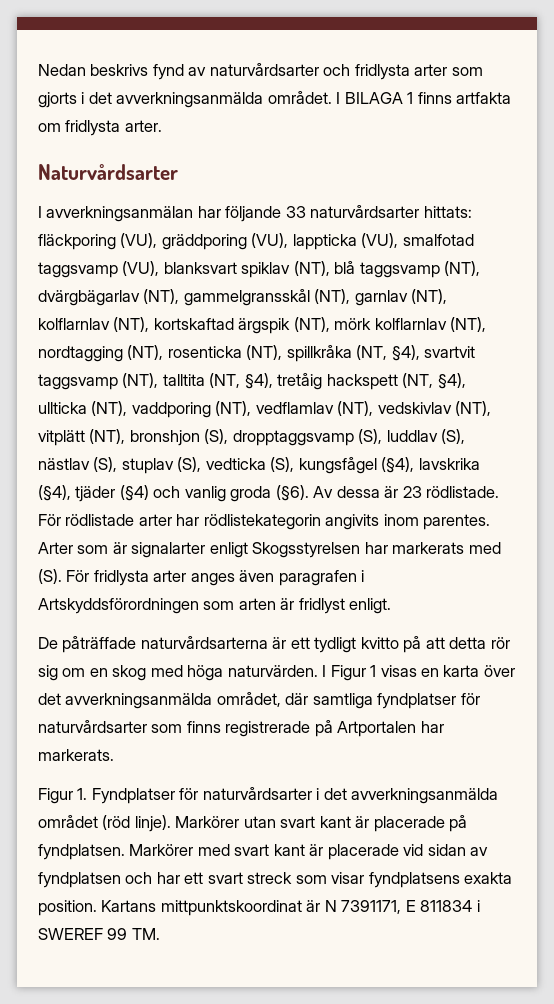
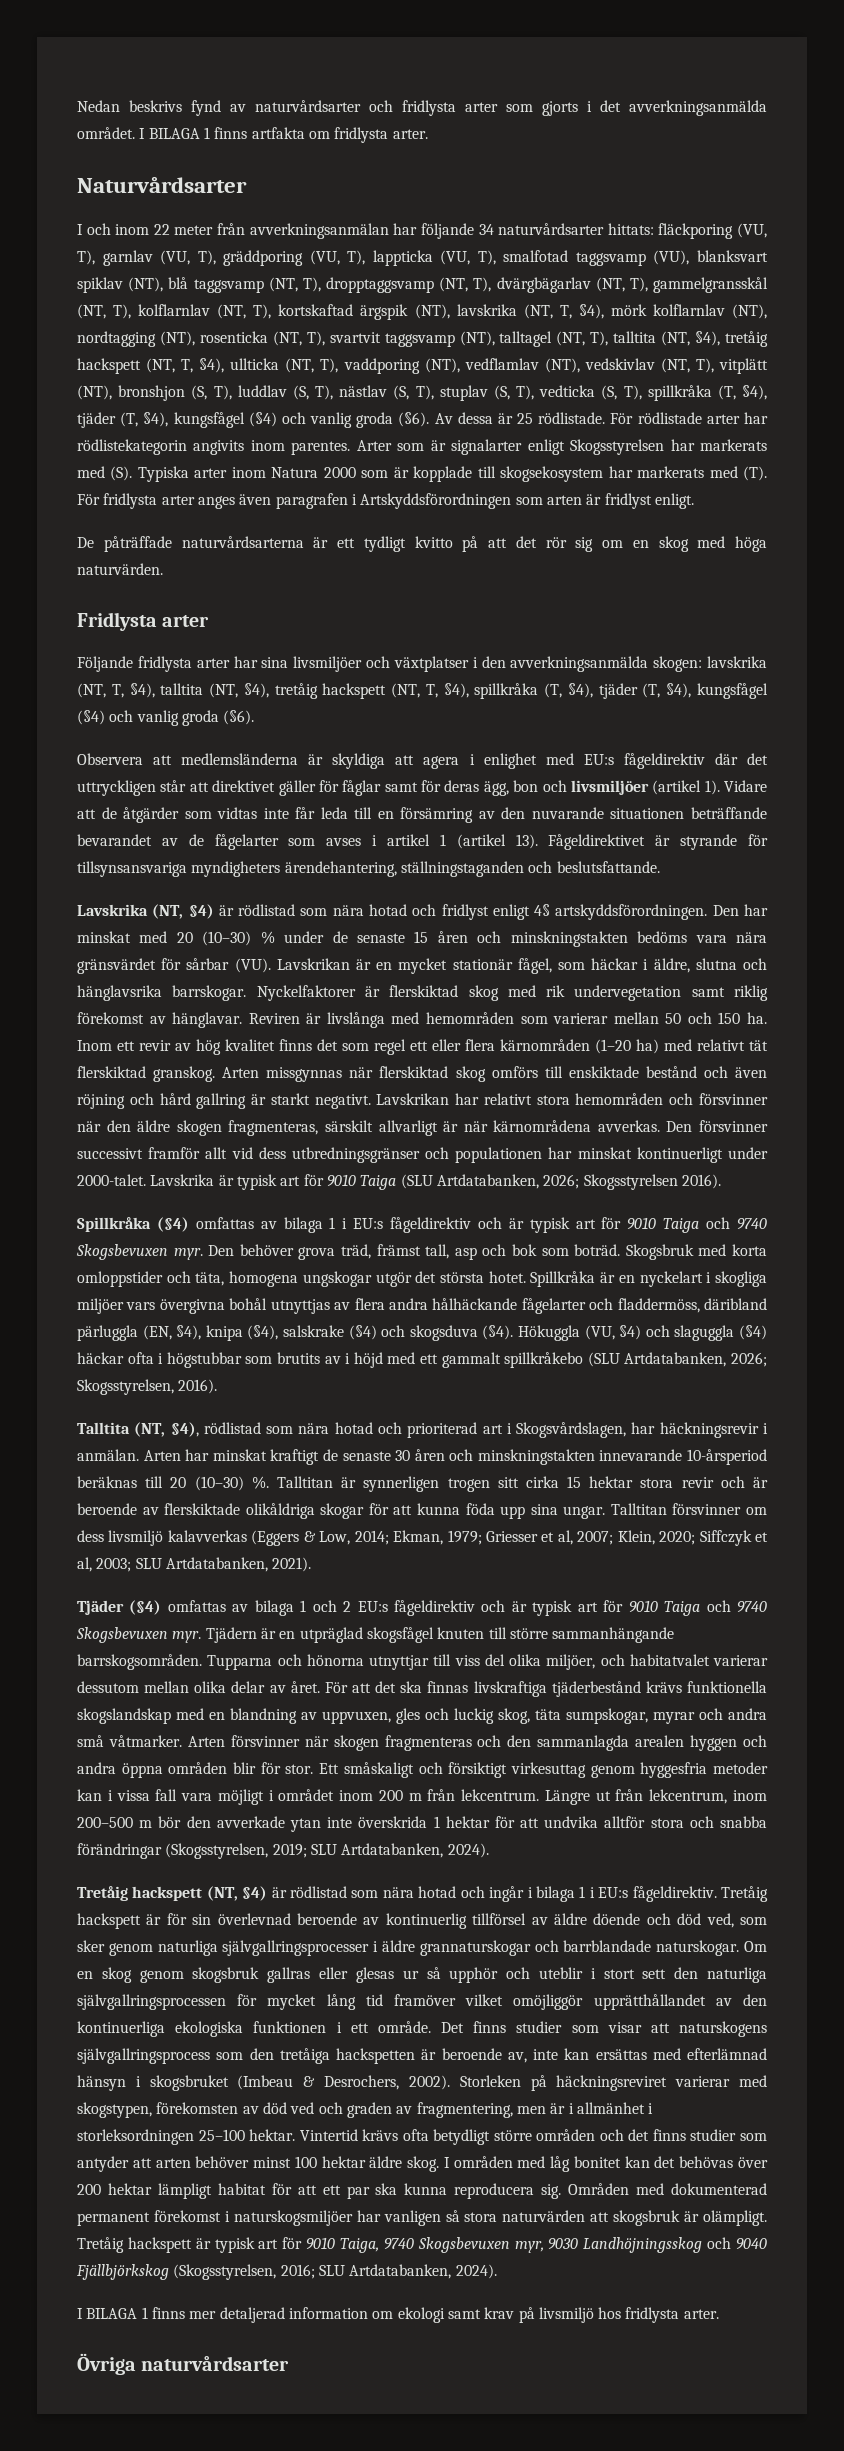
(42, 212) none -> [86,223,246,235] och inom 22 meter från
[285,206,306,218] 33 -> [478,224,494,235] 34
[120,233,399,250] (VU), gräddporing (VU), lappticka (VU), -> [737,223,768,238] [77,250,496,266] (VU, T), garnlav (VU, T), gräddporing (VU, T), lappticka (VU, T),
[444,261,481,276] [38,289,448,306] [38,317,330,334] (NT), dvärgbägarlav (NT), gammelgransskål (NT), garnlav (NT), kolflarnlav (NT), kortskaftad ärgspik (NT), -> [268,277,768,293] [77,304,604,320] (NT, T), dropptaggsvamp (NT, T), dvärgbägarlav (NT, T), gammelgransskål (NT, T), kolflarnlav (NT, T), kortskaftad ärgspik (NT), lavskrika (NT, T, §4),
[246,345,476,362] [38,373,434,390] (NT), spillkråka (NT, §4), svartvit taggsvamp (NT), talltita (NT, §4), tretåig hackspett (NT, -> [272,331,769,347] [77,358,194,374] (NT, T), svartvit taggsvamp (NT), talltagel (NT, T), talltita (NT, §4), tretåig hackspett (NT, T,
[91,401,128,416] (NT), -> [285,358,339,373] (NT, T),
[455,401,492,416] (NT), -> [660,358,714,373] (NT, T),
[204,429,466,446] [38,457,480,474] [38,485,116,502] (S), dropptaggsvamp (S), luddlav (S), nästlav (S), stuplav (S), vedticka (S), kungsfågel (§4), lavskrika (§4), tjäder -> [191,385,767,401] [77,412,245,428] (S, T), luddlav (S, T), nästlav (S, T), stuplav (S, T), vedticka (S, T), spillkråka (T, §4), tjäder (T, §4), kungsfågel
[402,486,422,498] 23 -> [517,413,534,424] 25
(62, 576) none -> [137,466,768,482] Typiska arter inom Natura 2000 som är kopplade till skogsekosystem har markerats med (T).
[449,637,487,649] detta -> [515,536,537,548] det
[322,665,515,681] [38,692,480,709] [38,720,444,737] [38,749,114,761] [38,787,499,804] [38,815,468,832] [38,844,489,860] [38,872,513,888] [38,900,480,916] [38,928,160,940] I Figur 1 visas en karta över det avverkningsanmälda området, där samtliga fyndplatser för naturvårdsarter som finns registrerade på Artportalen har markerats. // Figur 1. Fyndplatser för naturvårdsarter i det avverkningsanmälda området (röd linje). Markörer utan svart kant är placerade på fyndplatsen. Markörer med svart kant är placerade vid sidan av fyndplatsen och har ett svart streck som visar fyndplatsens exakta position. Kartans mittpunktskoordinat är N 7391171, E 811834 i SWEREF 99 TM. -> [77,612,210,631] [77,656,767,672] [77,683,768,699] [77,710,255,726] [77,753,769,769] [77,780,767,796] [77,807,768,823] [77,834,768,850] [77,861,660,877] [77,904,768,920] [77,931,768,947] [77,958,768,974] [77,985,768,1001] [77,1012,767,1028] [77,1039,768,1055] [77,1066,767,1082] [77,1093,768,1109] [77,1120,769,1136] [77,1147,768,1163] [77,1174,721,1190] [77,1217,767,1233] [76,1244,768,1260] [77,1271,767,1287] [77,1298,767,1314] [77,1325,768,1341] [77,1352,768,1368] [77,1379,218,1395] [77,1422,769,1438] [77,1449,767,1465] [77,1476,768,1492] [77,1503,767,1519] [77,1530,768,1546] [77,1557,312,1572] [77,1600,768,1616] [76,1627,675,1643] [77,1654,768,1670] [77,1681,767,1697] [77,1708,767,1724] [77,1735,767,1751] [77,1762,769,1778] [77,1789,767,1805] [77,1816,767,1832] [77,1843,489,1859] [77,1886,768,1902] [77,1913,767,1929] [77,1940,767,1956] [77,1967,767,1983] [77,1994,768,2010] [77,2021,767,2037] [77,2048,767,2064] [77,2075,767,2091] [77,2102,654,2118] [77,2129,768,2145] [77,2156,768,2172] [77,2183,768,2199] [77,2210,767,2226] [77,2237,767,2253] [76,2264,497,2280] [77,2307,719,2323] [77,2353,290,2375] // Fridlysta arter // Följande fridlysta arter har sina livsmiljöer och växtplatser i den avverkningsanmälda skogen: lavskrika (NT, T, §4), talltita (NT, §4), tretåig hackspett (NT, T, §4), spillkråka (T, §4), tjäder (T, §4), kungsfågel (§4) och vanlig groda (§6). // Observera att medlemsländerna är skyldiga att agera i enlighet med EU:s fågeldirektiv där det uttryckligen står att direktivet gäller för fåglar samt för deras ägg, bon och livsmiljöer (artikel 1). Vidare att de åtgärder som vidtas inte får leda till en försämring av den nuvarande situationen beträffande bevarandet av de fågelarter som avses i artikel 1 (artikel 13). Fågeldirektivet är styrande för tillsynsansvariga myndigheters ärendehantering, ställningstaganden och beslutsfattande. // Lavskrika (NT, §4) är rödlistad som nära hotad och fridlyst enligt 4§ artskyddsförordningen. Den har minskat med 20 (10–30) % under de senaste 15 åren och minskningstakten bedöms vara nära gränsvärdet för sårbar (VU). Lavskrikan är en mycket stationär fågel, som häckar i äldre, slutna och hänglavsrika barrskogar. Nyckelfaktorer är flerskiktad skog med rik undervegetation samt riklig förekomst av hänglavar. Reviren är livslånga med hemområden som varierar mellan 50 och 150 ha. Inom ett revir av hög kvalitet finns det som regel ett eller flera kärnområden (1–20 ha) med relativt tät flerskiktad granskog. Arten missgynnas när flerskiktad skog omförs till enskiktade bestånd och även röjning och hård gallring är starkt negativt. Lavskrikan har relativt stora hemområden och försvinner när den äldre skogen fragmenteras, särskilt allvarligt är när kärnområdena avverkas. Den försvinner successivt framför allt vid dess utbredningsgränser och populationen har minskat kontinuerligt under 2000-talet. Lavskrika är typisk art för 9010 Taiga (SLU Artdatabanken, 2026; Skogsstyrelsen 2016). // Spillkråka (§4) omfattas av bilaga 1 i EU:s fågeldirektiv och är typisk art för 9010 Taiga och 9740 Skogsbevuxen myr. Den behöver grova träd, främst tall, asp och bok som boträd. Skogsbruk med korta omloppstider och täta, homogena ungskogar utgör det största hotet. Spillkråka är en nyckelart i skogliga miljöer vars övergivna bohål utnyttjas av flera andra hålhäckande fågelarter och fladdermöss, däribland pärluggla (EN, §4), knipa (§4), salskrake (§4) och skogsduva (§4). Hökuggla (VU, §4) och slaguggla (§4) häckar ofta i högstubbar som brutits av i höjd med ett gammalt spillkråkebo (SLU Artdatabanken, 2026; Skogsstyrelsen, 2016). // Talltita (NT, §4), rödlistad som nära hotad och prioriterad art i Skogsvårdslagen, har häckningsrevir i anmälan. Arten har minskat kraftigt de senaste 30 åren och minskningstakten innevarande 10-årsperiod beräknas till 20 (10–30) %. Talltitan är synnerligen trogen sitt cirka 15 hektar stora revir och är beroende av flerskiktade olikåldriga skogar för att kunna föda upp sina ungar. Talltitan försvinner om dess livsmiljö kalavverkas (Eggers & Low, 2014; Ekman, 1979; Griesser et al, 2007; Klein, 2020; Siffczyk et al, 2003; SLU Artdatabanken, 2021). // Tjäder (§4) omfattas av bilaga 1 och 2 EU:s fågeldirektiv och är typisk art för 9010 Taiga och 9740 Skogsbevuxen myr. Tjädern är en utpräglad skogsfågel knuten till större sammanhängande barrskogsområden. Tupparna och hönorna utnyttjar till viss del olika miljöer, och habitatvalet varierar dessutom mellan olika delar av året. För att det ska finnas livskraftiga tjäderbestånd krävs funktionella skogslandskap med en blandning av uppvuxen, gles och luckig skog, täta sumpskogar, myrar och andra små våtmarker. Arten försvinner när skogen fragmenteras och den sammanlagda arealen hyggen och andra öppna områden blir för stor. Ett småskaligt och försiktigt virkesuttag genom hyggesfria metoder kan i vissa fall vara möjligt i området inom 200 m från lekcentrum. Längre ut från lekcentrum, inom 200–500 m bör den avverkade ytan inte överskrida 1 hektar för att undvika alltför stora och snabba förändringar (Skogsstyrelsen, 2019; SLU Artdatabanken, 2024). // Tretåig hackspett (NT, §4) är rödlistad som nära hotad och ingår i bilaga 1 i EU:s fågeldirektiv. Tretåig hackspett är för sin överlevnad beroende av kontinuerlig tillförsel av äldre döende och död ved, som sker genom naturliga självgallringsprocesser i äldre grannaturskogar och barrblandade naturskogar. Om en skog genom skogsbruk gallras eller glesas ur så upphör och uteblir i stort sett den naturliga självgallringsprocessen för mycket lång tid framöver vilket omöjliggör upprätthållandet av den kontinuerliga ekologiska funktionen i ett område. Det finns studier som visar att naturskogens självgallringsprocess som den tretåiga hackspetten är beroende av, inte kan ersättas med efterlämnad hänsyn i skogsbruket (Imbeau & Desrochers, 2002). Storleken på häckningsreviret varierar med skogstypen, förekomsten av död ved och graden av fragmentering, men är i allmänhet i storleksordningen 25–100 hektar. Vintertid krävs ofta betydligt större områden och det finns studier som antyder att arten behöver minst 100 hektar äldre skog. I områden med låg bonitet kan det behövas över 200 hektar lämpligt habitat för att ett par ska kunna reproducera sig. Områden med dokumenterad permanent förekomst i naturskogsmiljöer har vanligen så stora naturvärden att skogsbruk är olämpligt. Tretåig hackspett är typisk art för 9010 Taiga, 9740 Skogsbevuxen myr, 9030 Landhöjningsskog och 9040 Fjällbjörkskog (Skogsstyrelsen, 2016; SLU Artdatabanken, 2024). // I BILAGA 1 finns mer detaljerad information om ekologi samt krav på livsmiljö hos fridlysta arter. // Övriga naturvårdsarter

